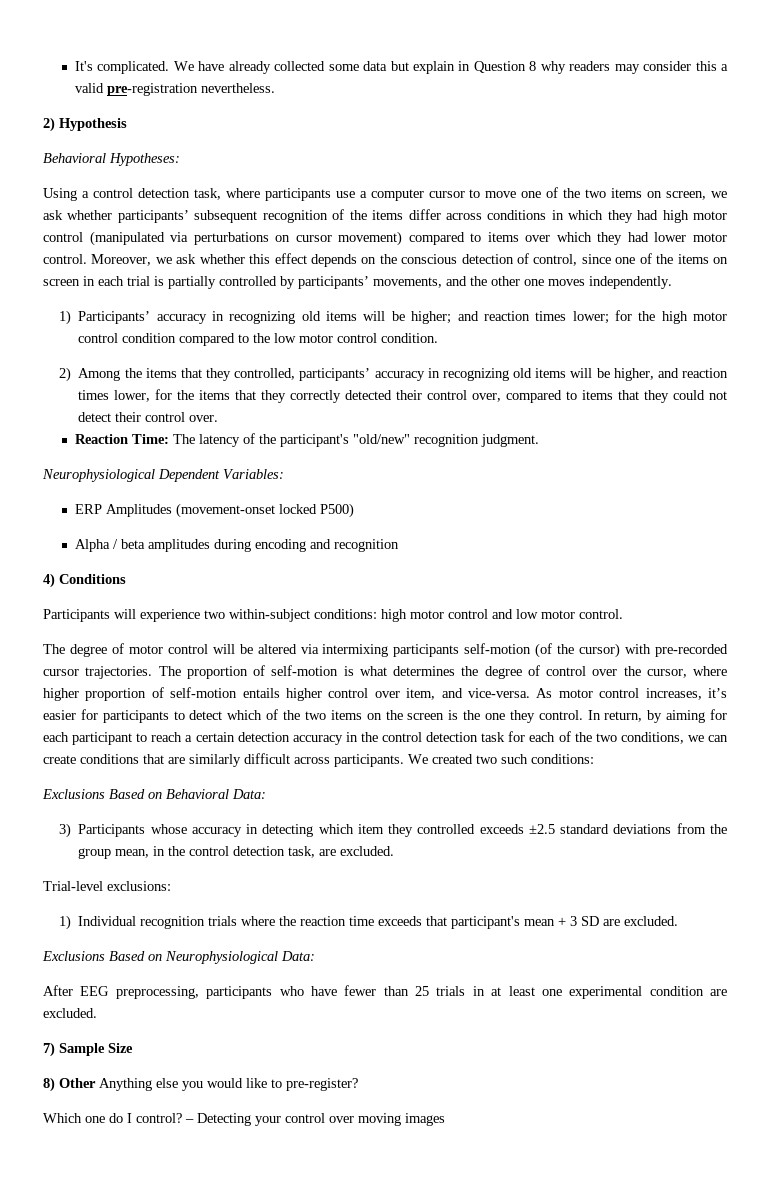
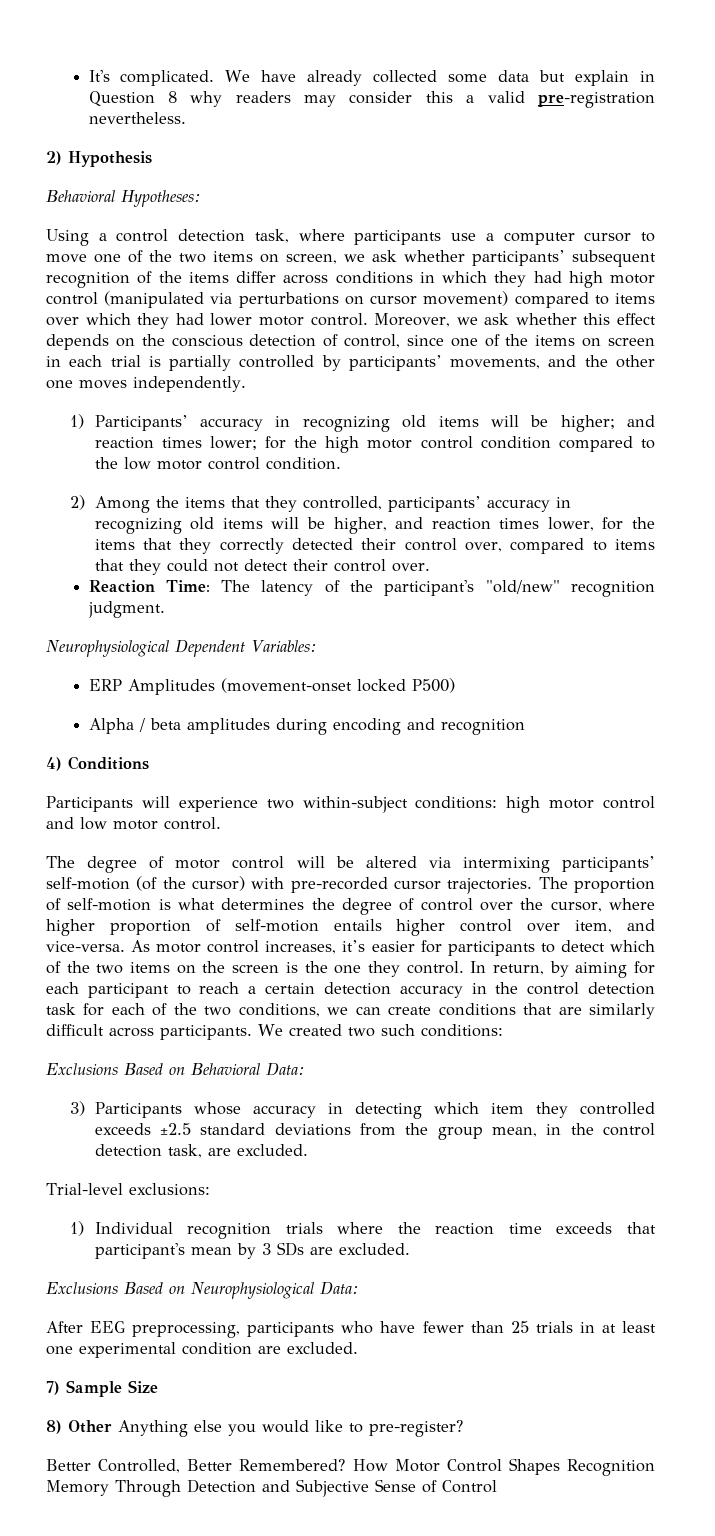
[393,644,460,657] participants -> [562,856,656,872] participants’
[558,916,600,926] + 3 SD -> [236,1242,304,1259] by 3 SDs
[43,1113,445,1126] Which one do I control? – Detecting your control over moving images -> [46,1458,655,1476] [46,1479,497,1497] Better Controlled, Better Remembered? How Motor Control Shapes Recognition Memory Through Detection and Subjective Sense of Control

